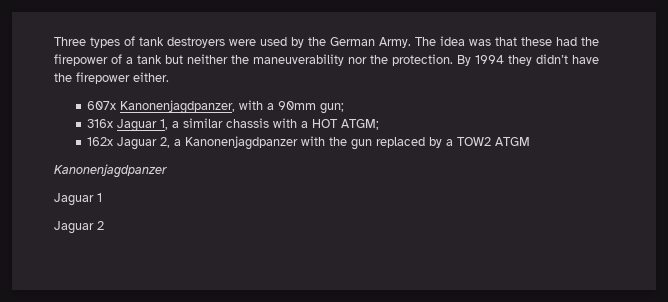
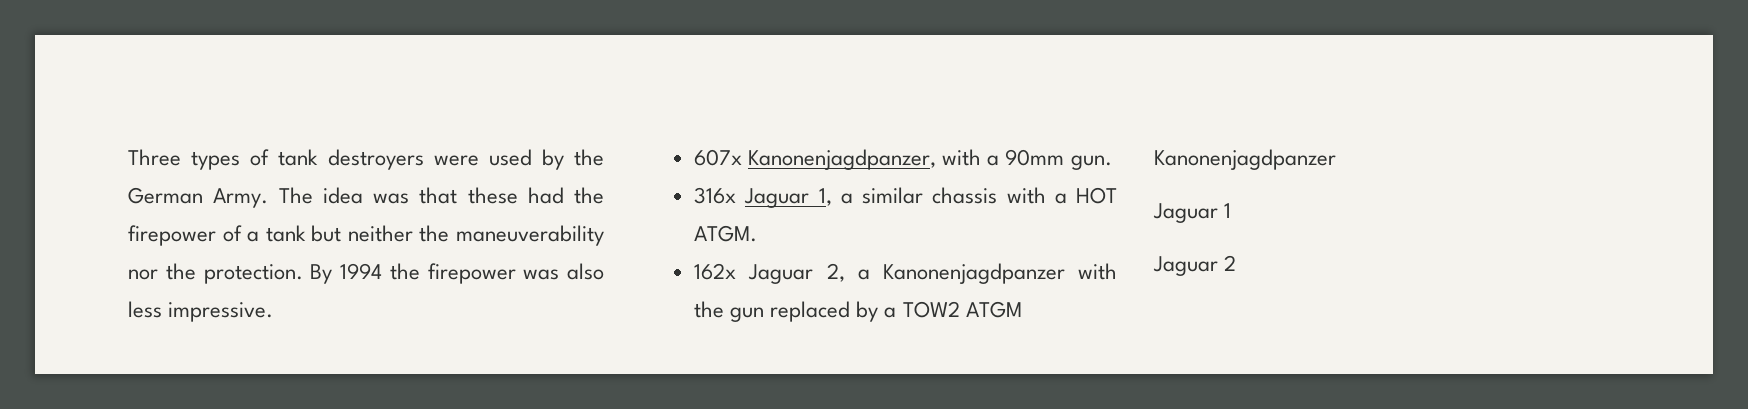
[508,54,599,66] [54,72,169,84] they didn’t have the firepower either. -> [389,263,604,284] [128,301,274,322] the firepower was also less impressive.
[320,103,345,114] gun; -> [1070,155,1112,170] gun.
[341,119,380,130] ATGM; -> [694,225,758,242] ATGM.

